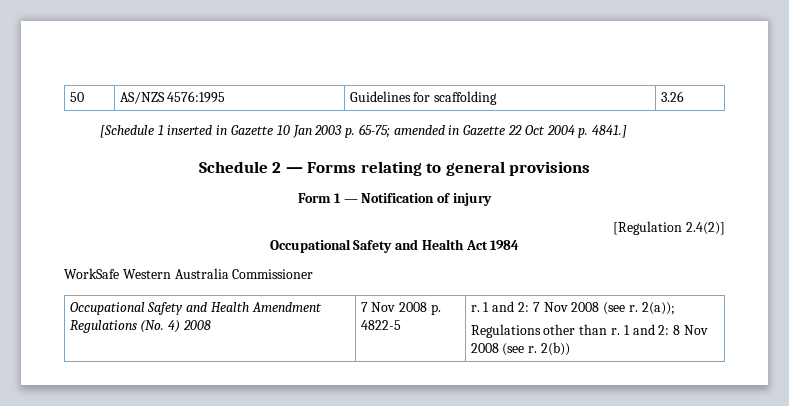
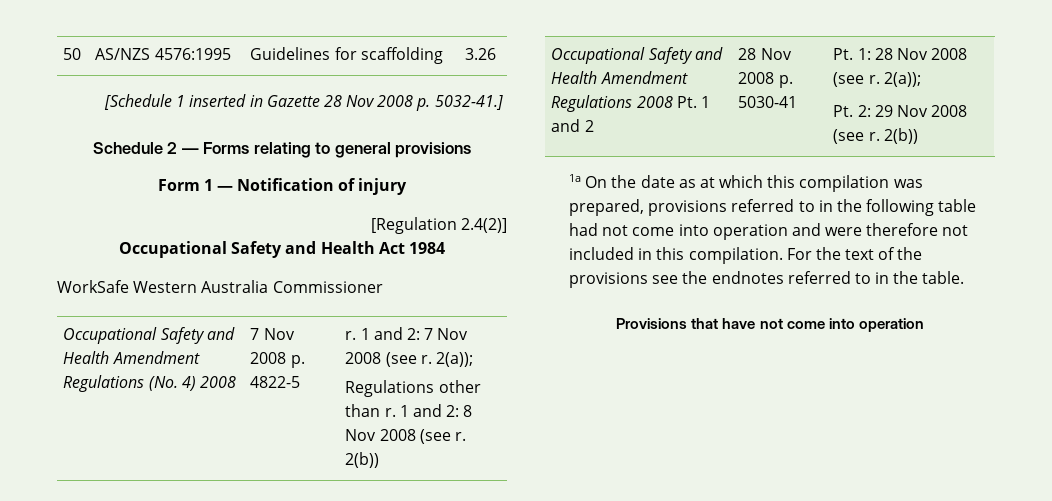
[276,124,628,138] 10 Jan 2003 p. 65-75; amended in Gazette 22 Oct 2004 p. 4841.] -> [323,95,503,111] 28 Nov 2008 p. 5032-41.]
(570, 349) none -> [551,47,723,64] [551,71,688,84] [551,95,710,112] [551,119,594,132] [738,48,792,60] [738,72,793,88] [738,96,798,108] [833,48,968,60] [833,72,921,87] [833,105,968,117] [833,128,918,144] [568,174,923,192] [568,199,977,216] [568,223,969,240] [568,247,923,264] [568,271,965,288] [616,318,924,332] // Occupational Safety and Health Amendment Regulations 2008 Pt. 1 and 2 | 28 Nov 2008 p. 5030-41 | Pt. 1: 28 Nov 2008 (see r. 2(a)); // Pt. 2: 29 Nov 2008 (see r. 2(b)) // 1a On the date as at which this compilation was prepared, provisions referred to in the following table had not come into operation and were therefore not included in this compilation. For the text of the provisions see the endnotes referred to in the table. // Provisions that have not come into operation

